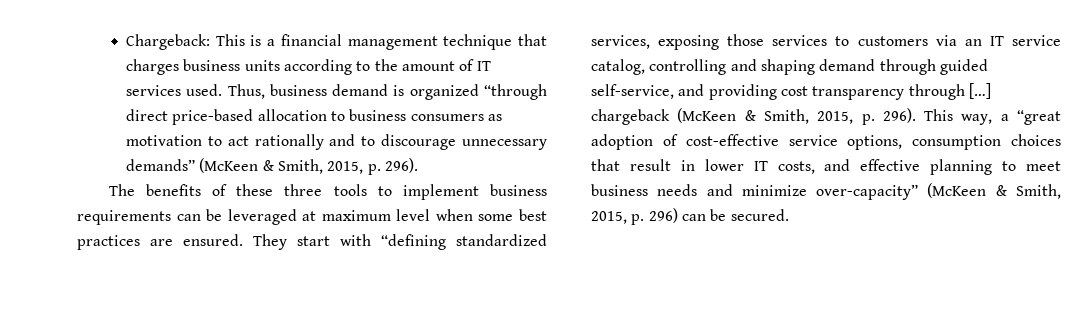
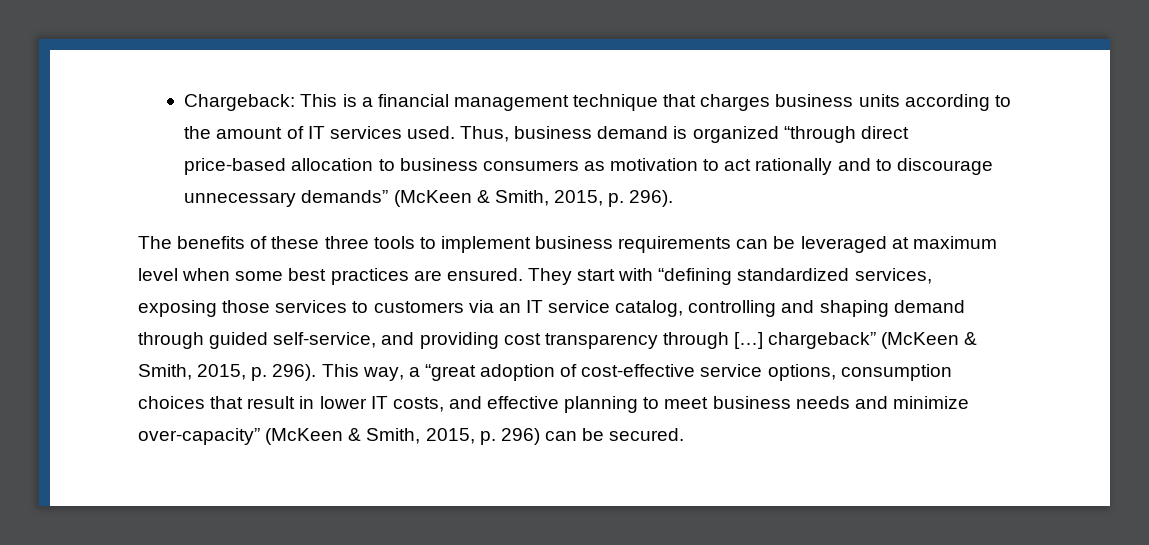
[591,109,670,125] chargeback -> [768,332,877,349] chargeback”

